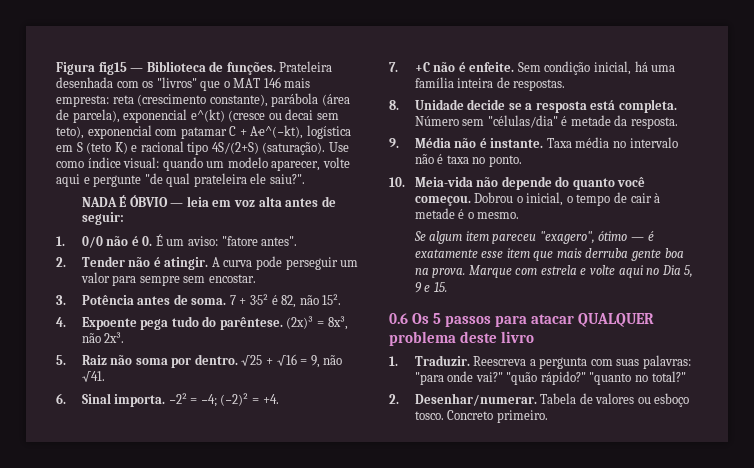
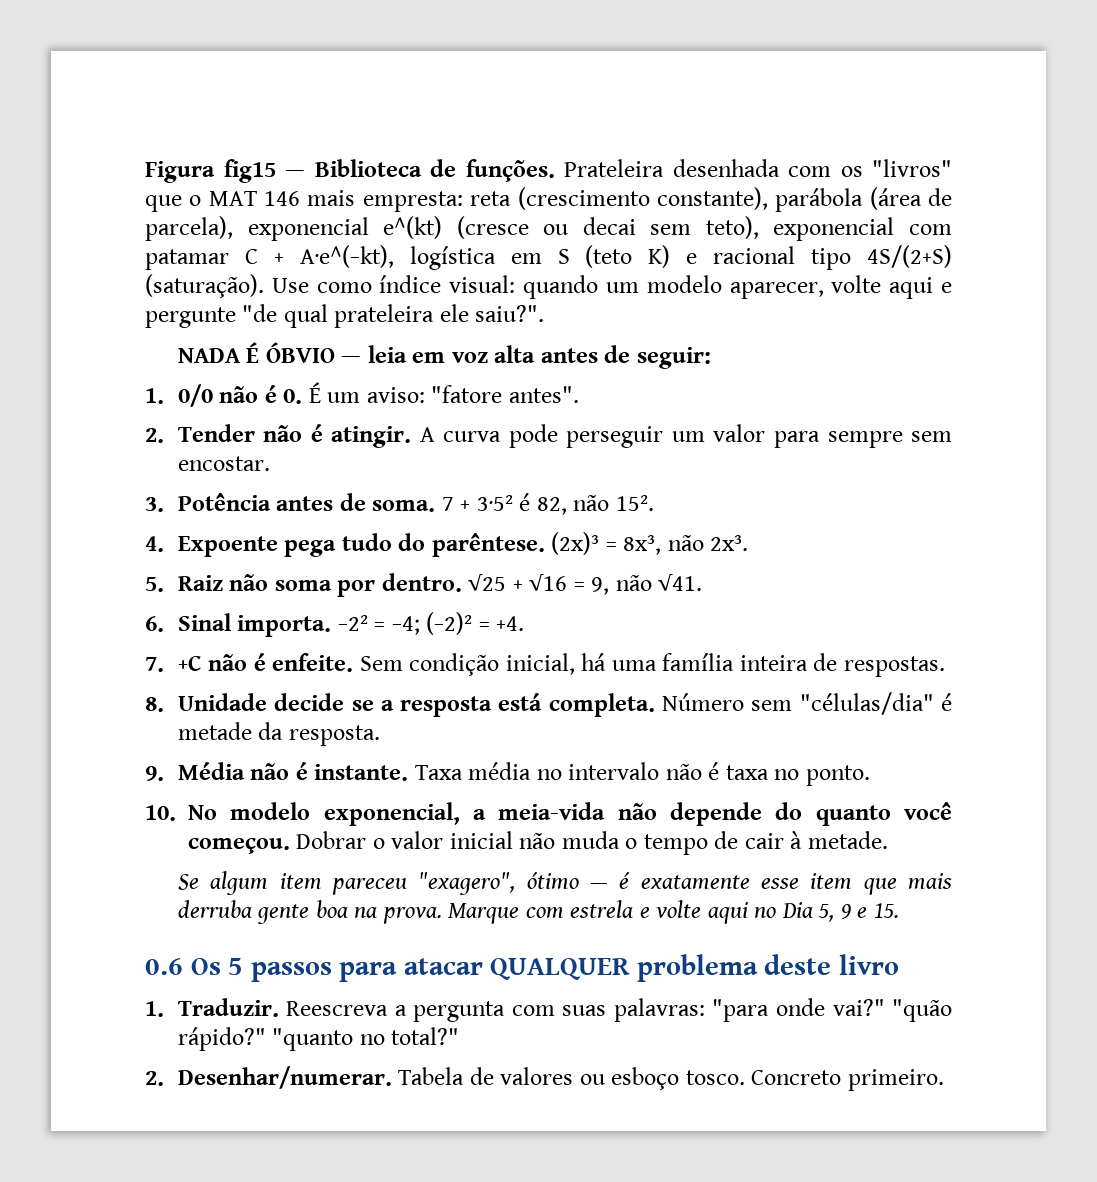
[414,176,473,187] Meia-vida -> [188,802,606,826] No modelo exponencial, a meia-vida
[474,192,564,206] Dobrou o inicial, -> [296,831,620,849] Dobrar o valor inicial não muda
[414,208,520,219] metade é o mesmo. -> [807,831,888,849] metade.

